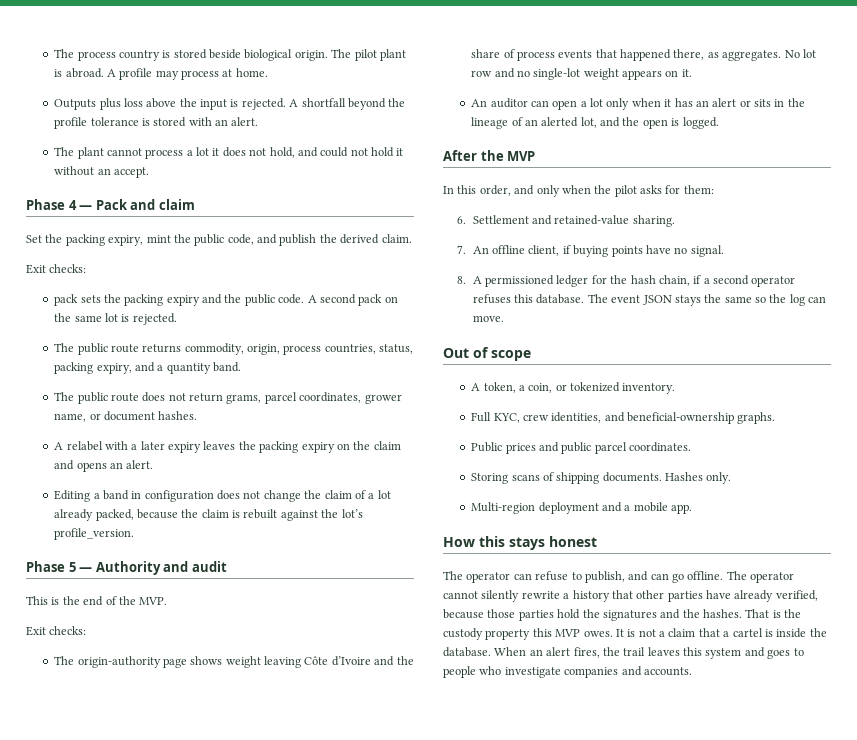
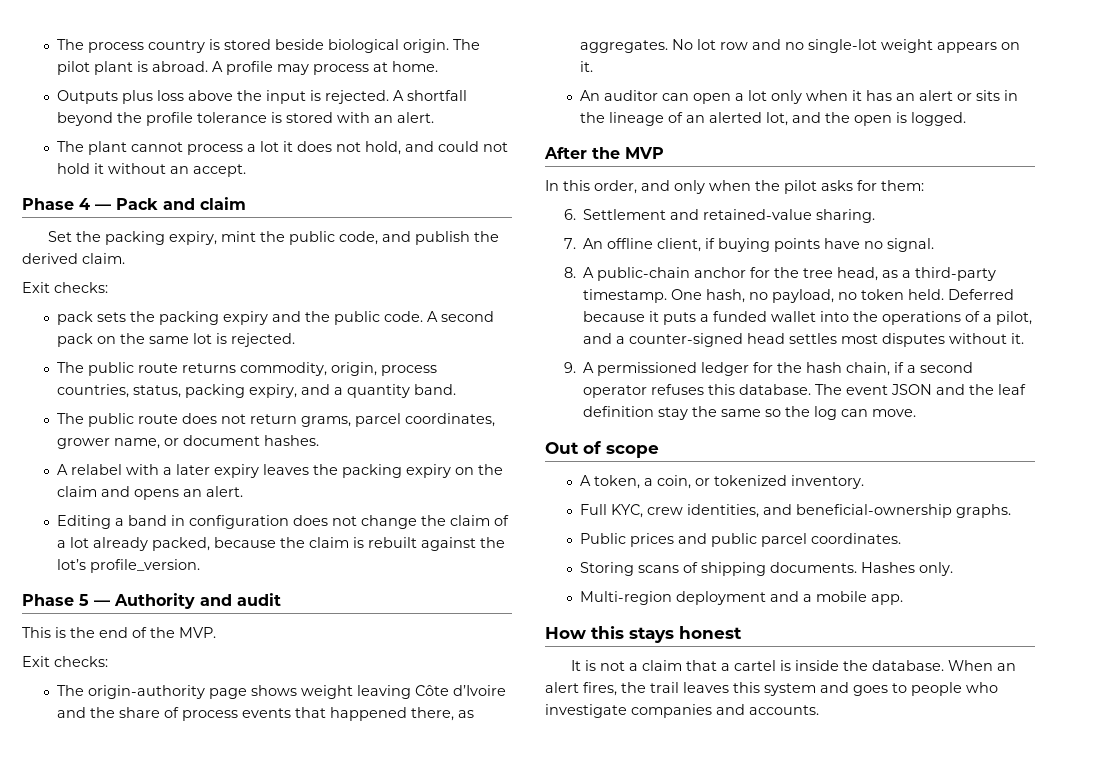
(482, 280) none -> [597,267,997,281] [583,289,1015,303] [583,311,1033,325] [583,333,1025,347] [564,362,595,373] public-chain anchor for the tree head, as a third-party timestamp. One hash, no payload, no token held. Deferred because it puts a funded wallet into the operations of a pilot, and a counter-signed head settles most disputes without it. // 9. A
[674,295,701,306] stays -> [936,384,1027,395] [583,406,689,420] and the leaf definition stay
[443,571,795,583] [443,590,818,602] [443,609,802,621] [443,628,613,640] The operator can refuse to publish, and can go offline. The operator cannot silently rewrite a history that other parties have already verified, because those parties hold the signatures and the hashes. That is the custody property this MVP owes. -> (742, 632) none

